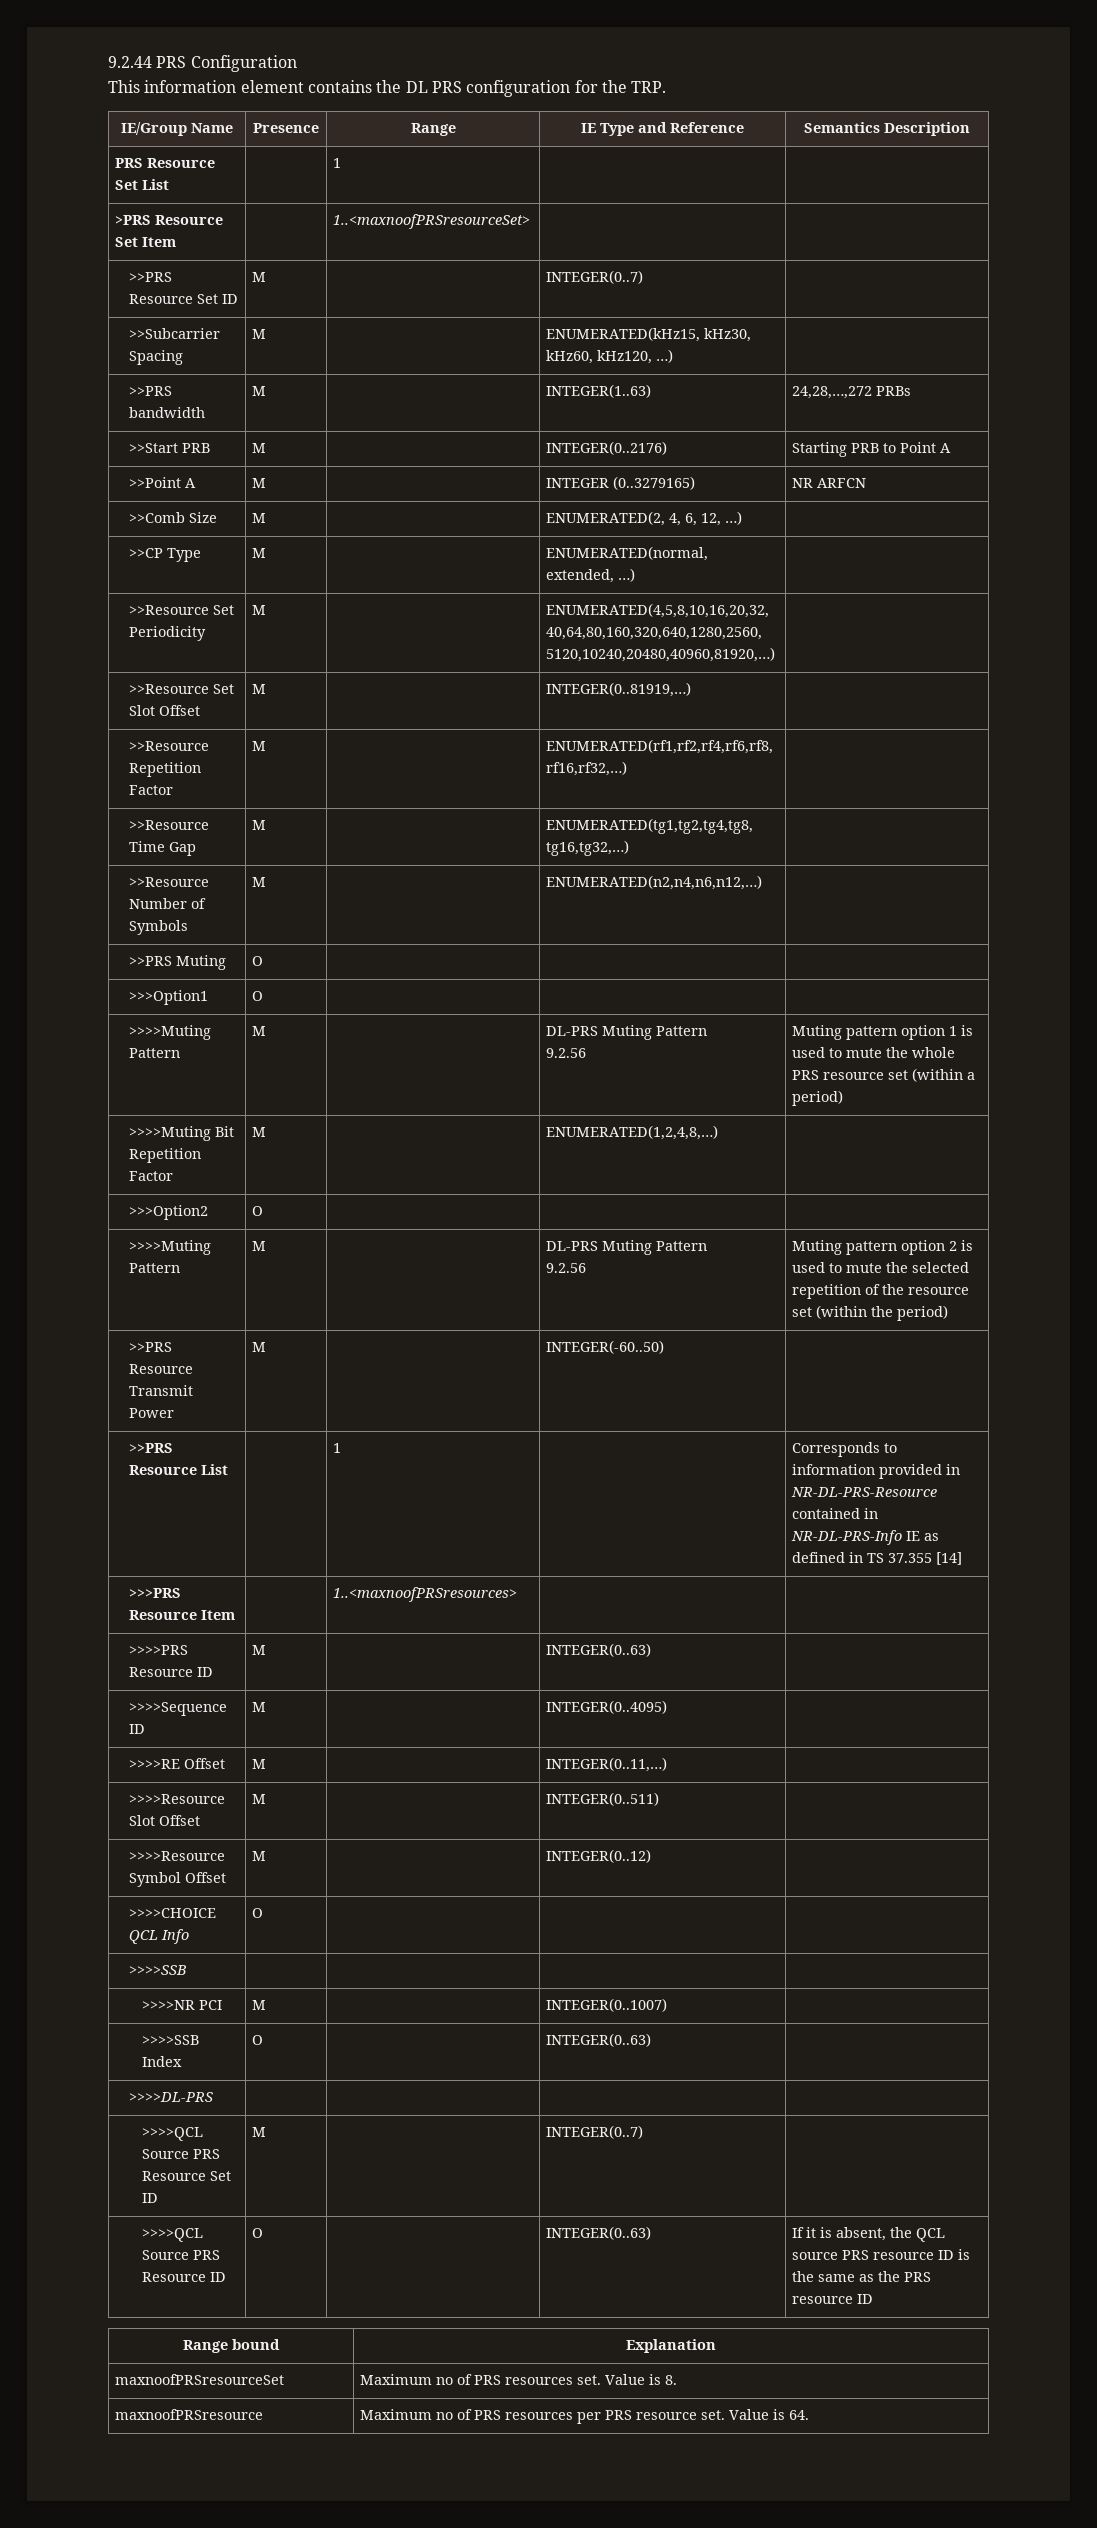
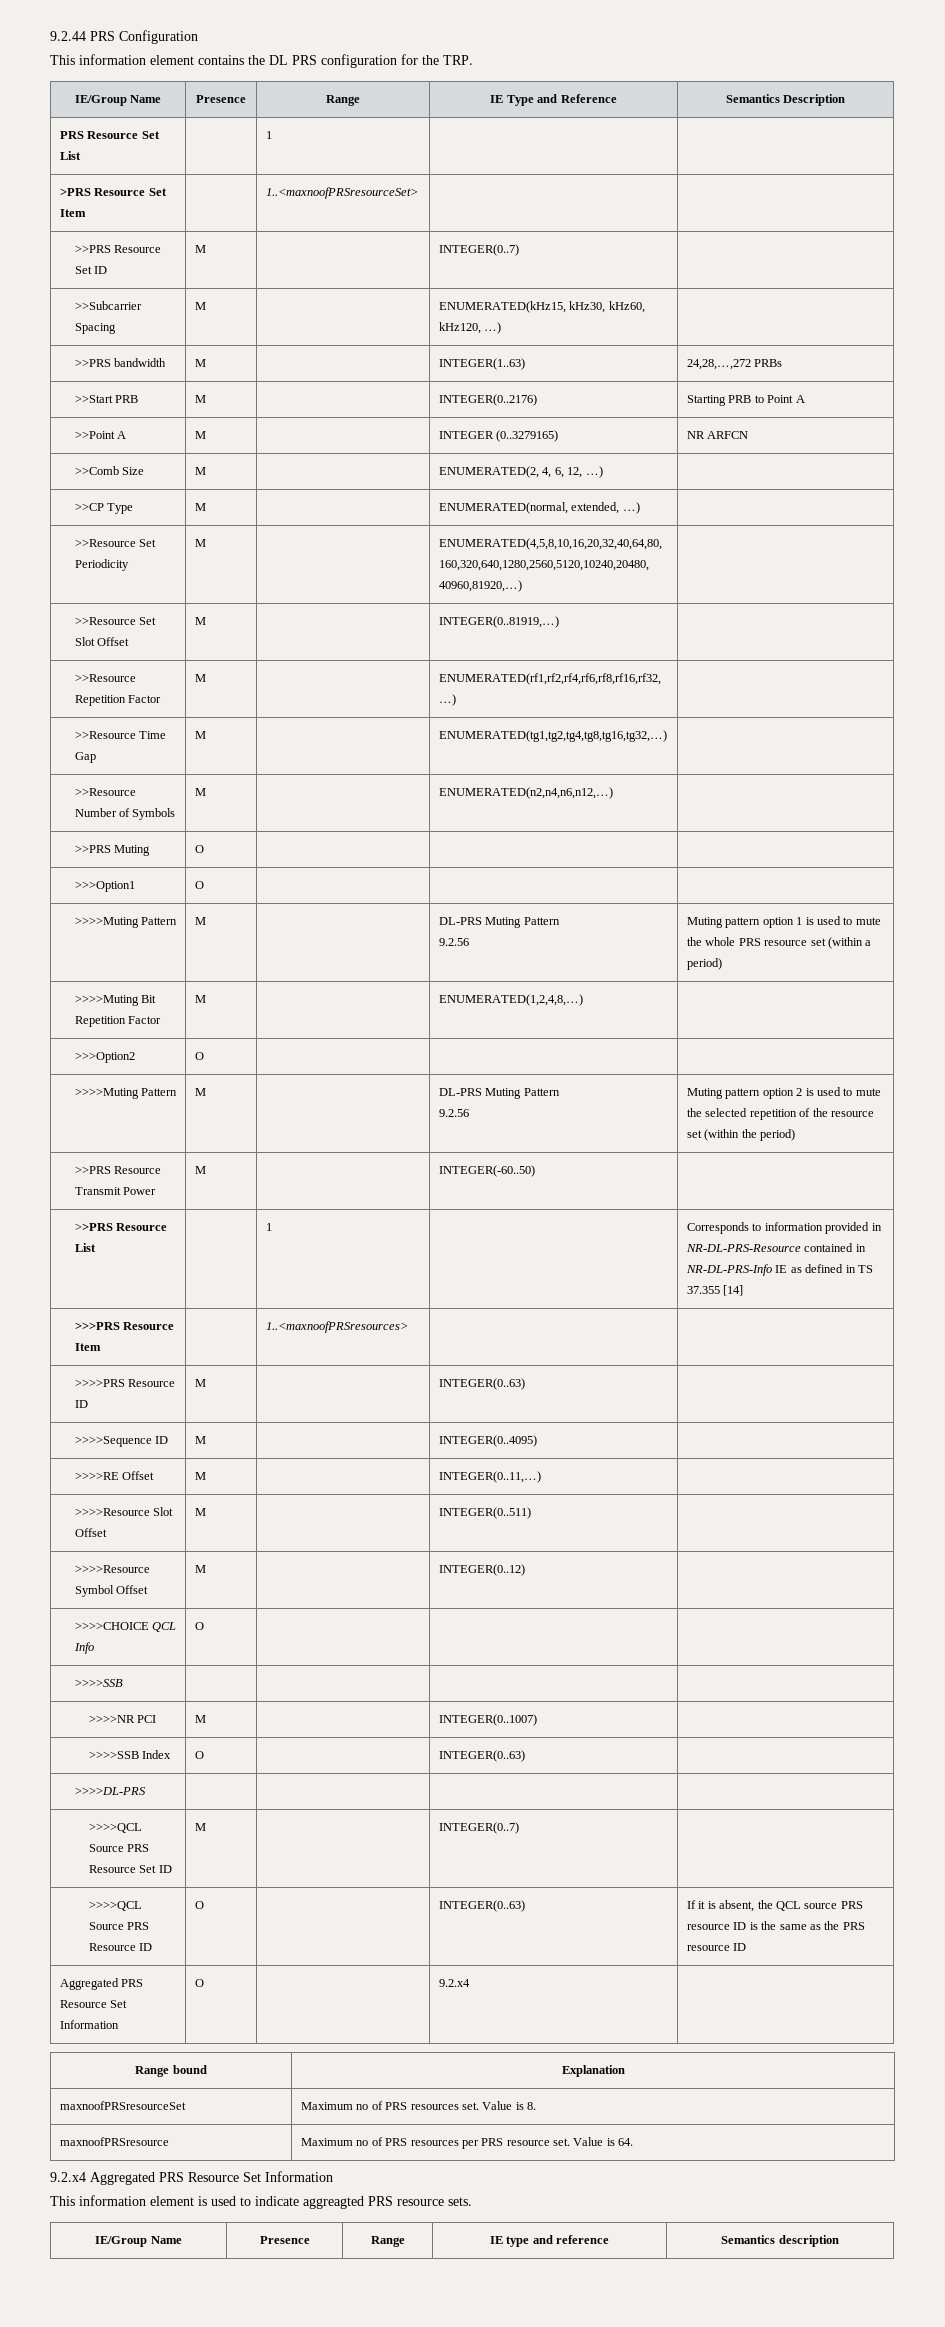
(874, 2299) none -> [60,1978,144,1990] [60,2000,128,2008] [60,2020,120,2029] [195,1979,205,1987] [439,1979,471,1987] // Aggregated PRS Resource Set Information | O | | 9.2.x4 |
(810, 2415) none -> [50,2171,333,2185] [50,2195,472,2209] [95,2236,182,2247] [259,2236,310,2244] [370,2236,405,2247] [489,2235,610,2247] [721,2235,839,2247] // 9.2.x4 Aggregated PRS Resource Set Information // This information element is used to indicate aggreagted PRS resource sets. // IE/Group Name | Presence | Range | IE type and reference | Semantics description

